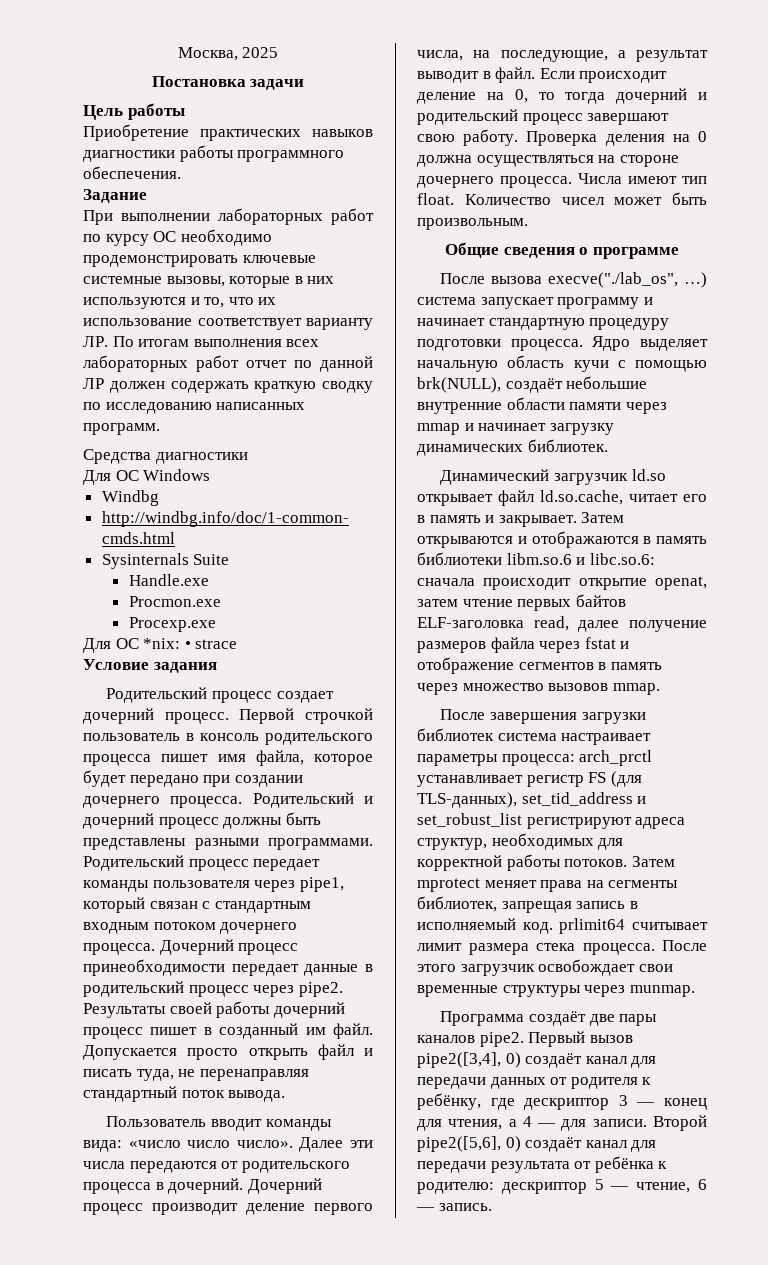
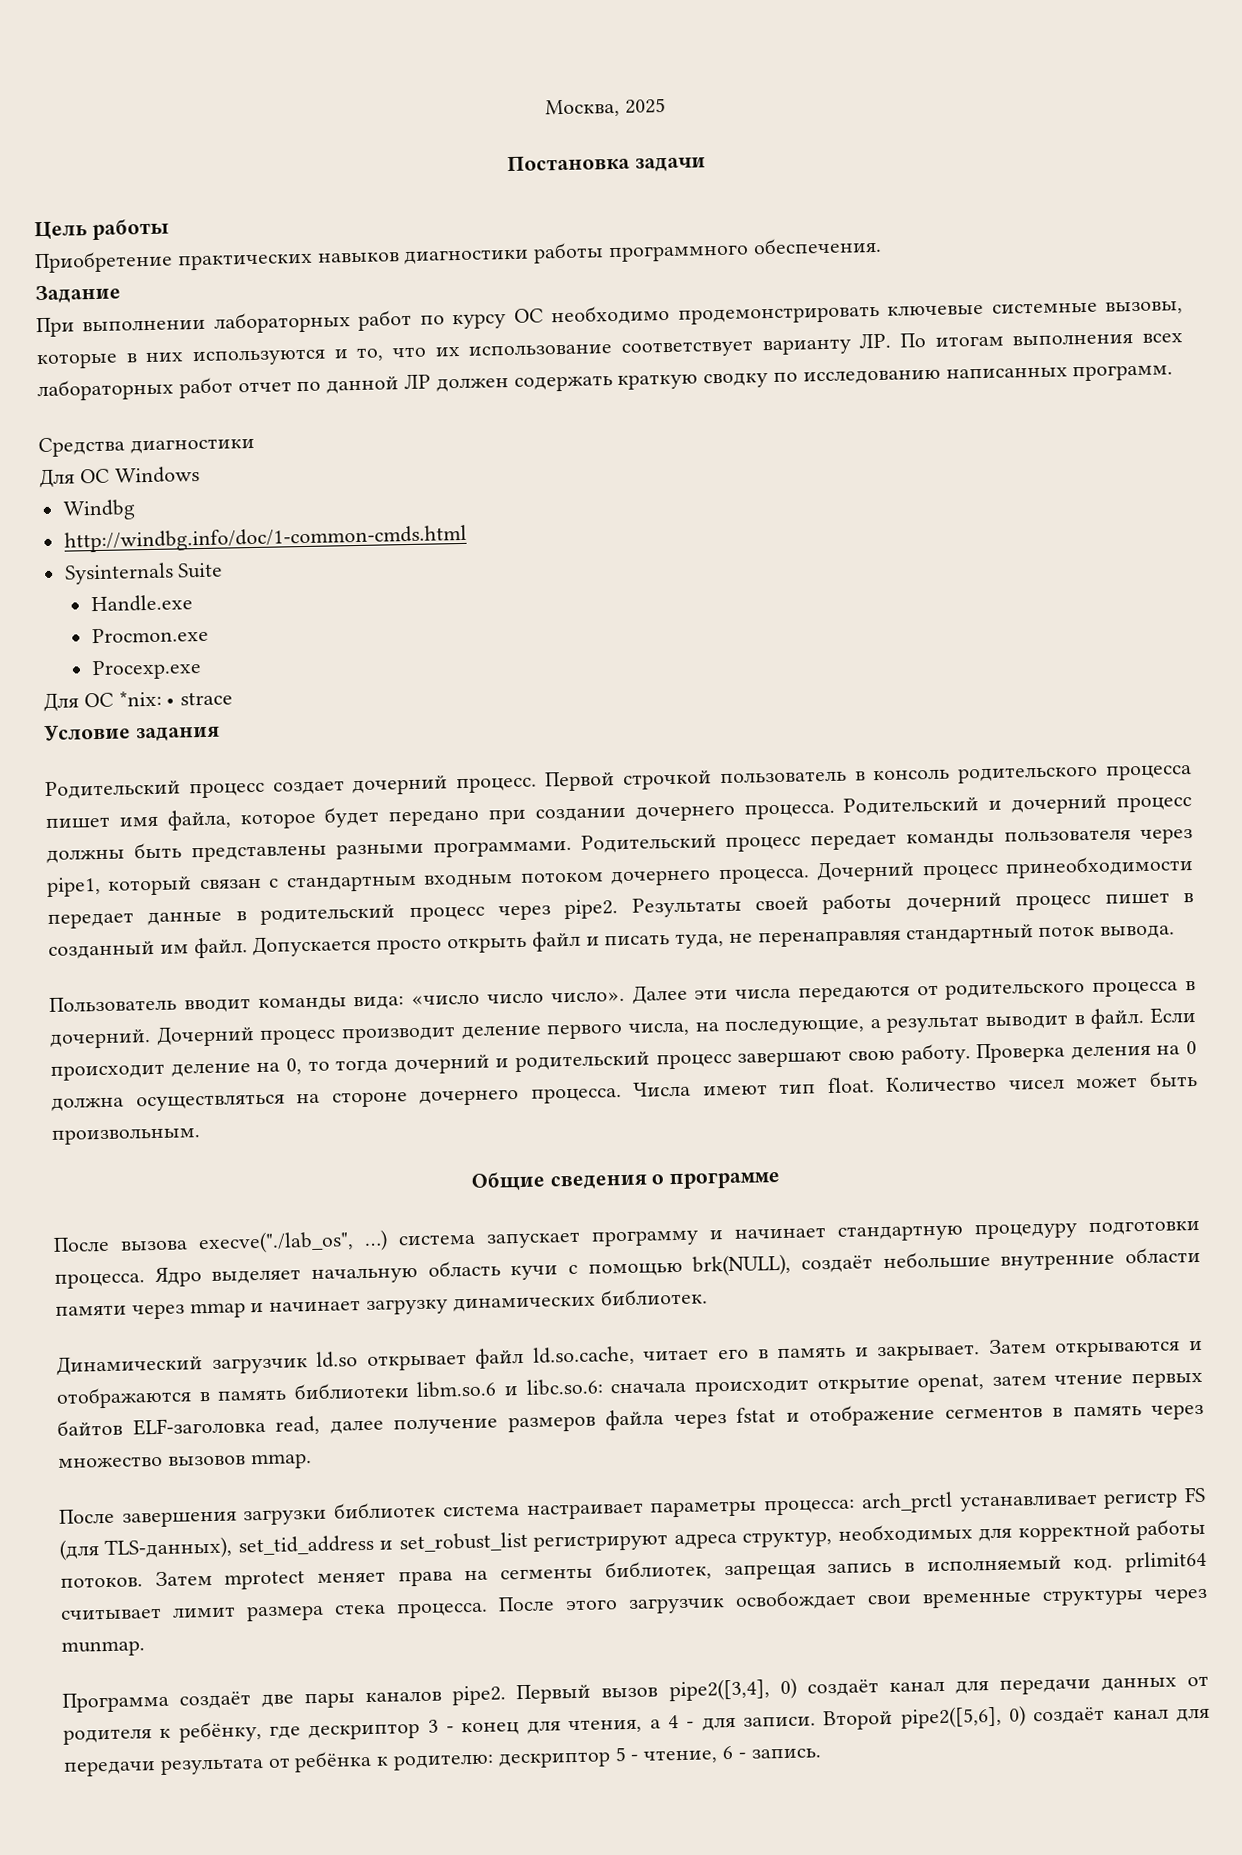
[636,1102,656,1106] — -> [446,1726,455,1733] -
[537,1123,557,1127] — -> [686,1721,695,1728] -
[610,1186,630,1190] — -> [630,1754,640,1761] -
[416,1207,435,1211] — -> [737,1752,746,1759] -

